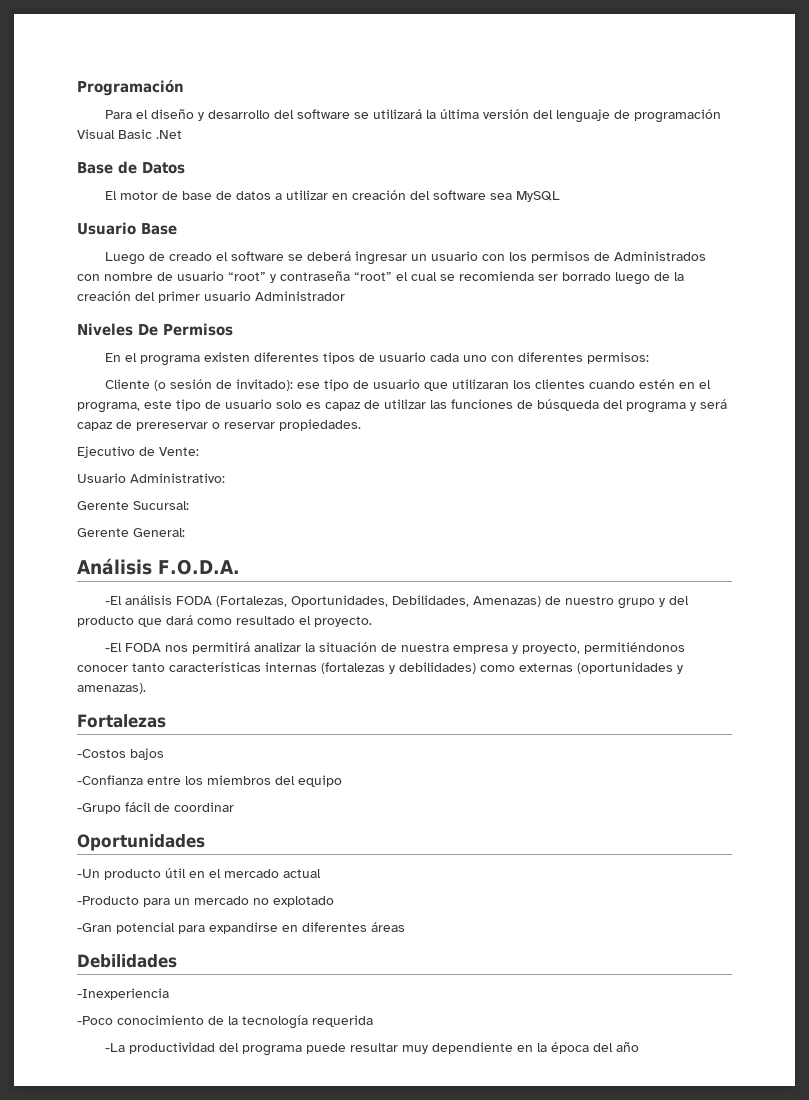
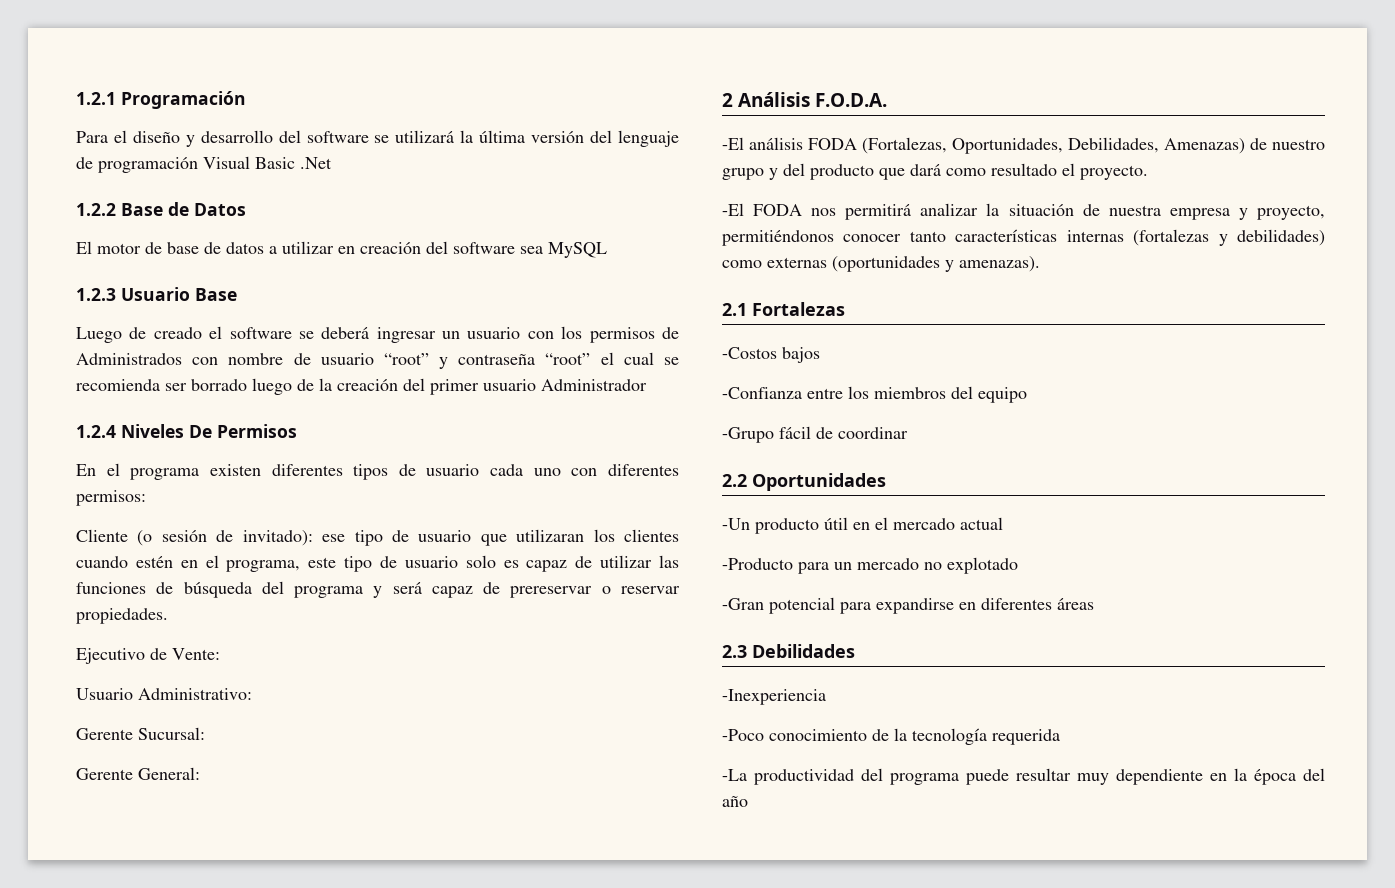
(77, 88) none -> [76,92,116,105] 1.2.1
(182, 134) none -> [76,203,116,216] 1.2.2
(560, 196) none -> [76,288,116,301] 1.2.3
(345, 296) none -> [76,425,116,438] 1.2.4
(185, 532) none -> [722,93,733,107] 2
(146, 688) none -> [722,303,747,316] 2.1
(234, 807) none -> [722,474,747,487] 2.2
(405, 927) none -> [722,645,747,658] 2.3

